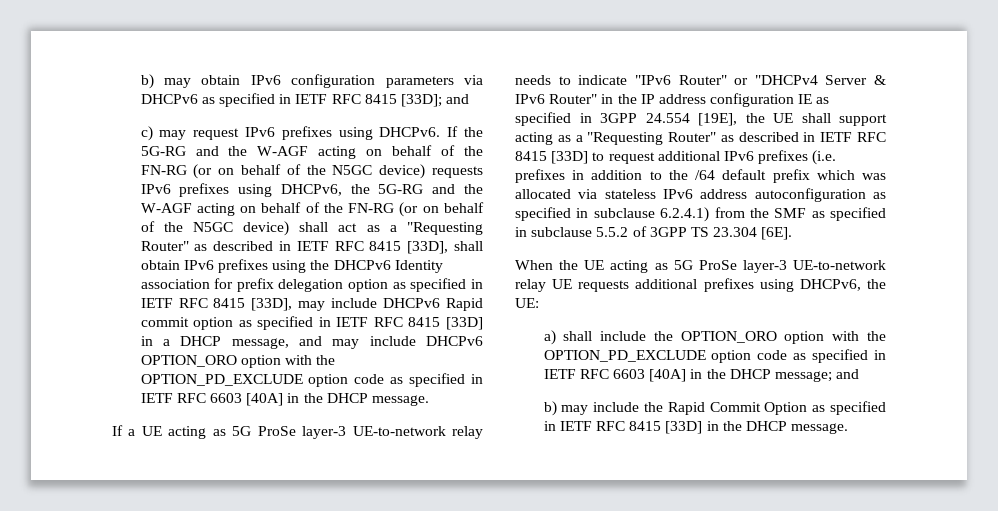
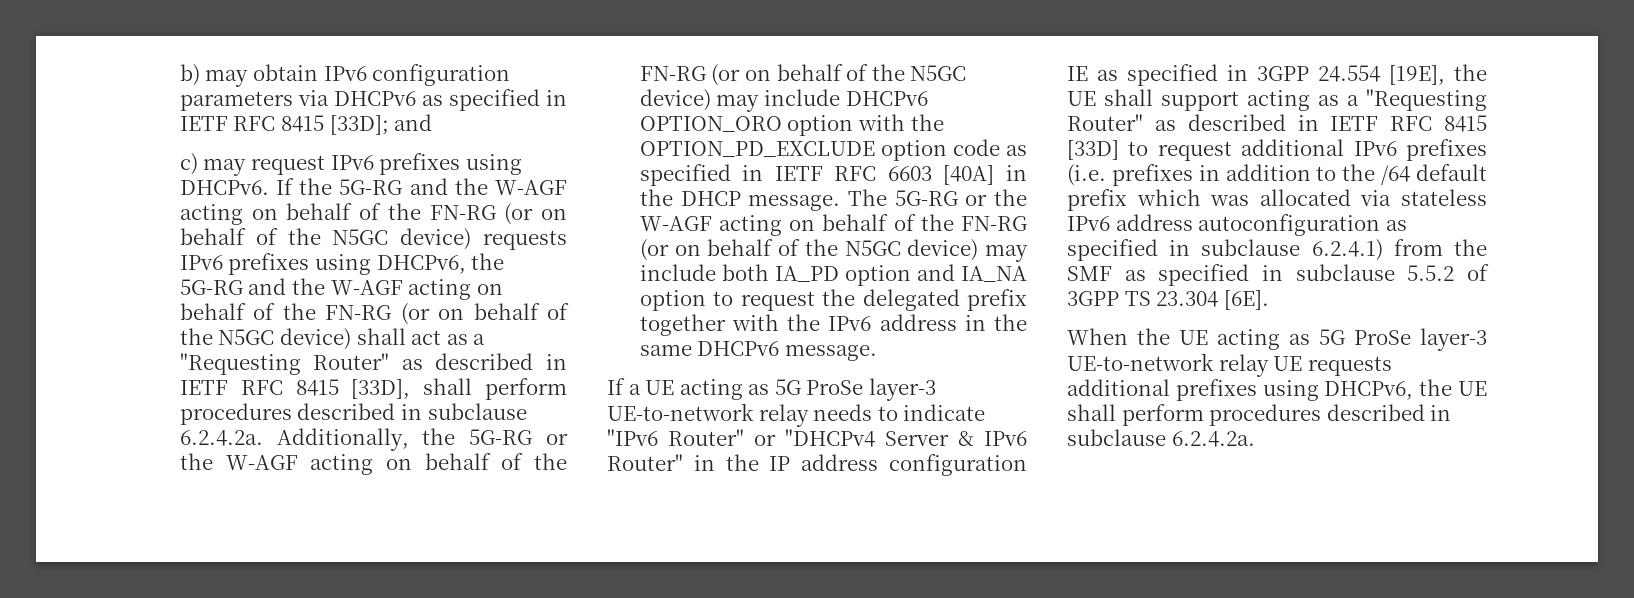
[140,259,443,273] [140,278,483,292] [140,298,483,311] [140,316,483,330] [140,336,322,349] obtain IPv6 prefixes using the DHCPv6 Identity association for prefix delegation option as specified in IETF RFC 8415 [33D], may include DHCPv6 Rapid commit option as specified in IETF RFC 8415 [33D] in a DHCP message, and -> [485,378,567,400] [179,403,527,425] [179,428,568,451] [179,453,567,475] [639,64,967,86] [639,89,711,111] perform procedures described in subclause 6.2.4.2a. Additionally, the 5G-RG or the W-AGF acting on behalf of the FN-RG (or on behalf of the N5GC device)
(429, 400) none -> [847,189,1027,206] [639,214,1027,236] [639,239,1028,262] [639,264,1027,286] [639,289,1027,311] [639,314,1027,336] [639,341,877,361] The 5G-RG or the W-AGF acting on behalf of the FN-RG (or on behalf of the N5GC device) may include both IA_PD option and IA_NA option to request the delegated prefix together with the IPv6 address in the same DHCPv6 message.
[515,298,539,308] [543,330,886,345] [543,349,886,363] [543,369,860,382] [543,401,886,416] [543,421,849,434] UE: // a) shall include the OPTION_ORO option with the OPTION_PD_EXCLUDE option code as specified in IETF RFC 6603 [40A] in the DHCP message; and // b) may include the Rapid Commit Option as specified in IETF RFC 8415 [33D] in the DHCP message. -> [1458,381,1487,396] [1067,404,1452,426] [1067,429,1255,447] UE shall perform procedures described in subclause 6.2.4.2a.

